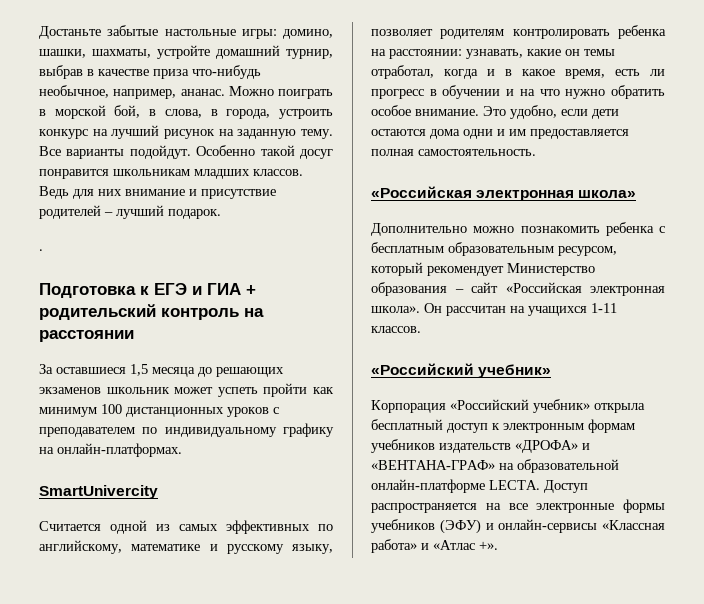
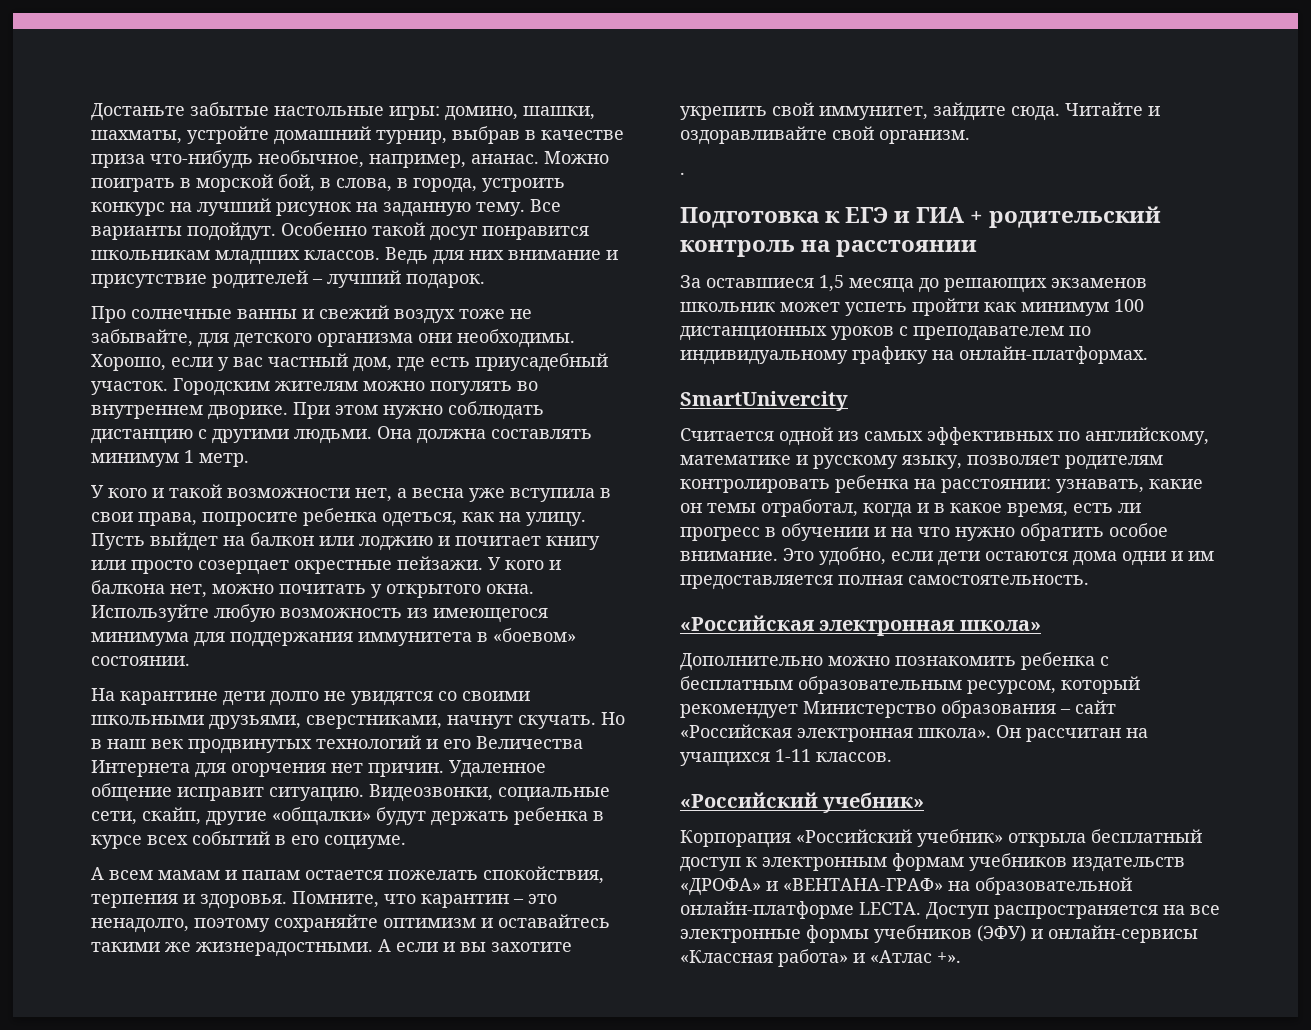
(221, 214) none -> [91,305,532,324] [91,329,575,348] [91,353,608,372] [91,378,538,396] [91,401,544,420] [91,426,592,444] [91,450,249,467] [91,484,611,502] [91,508,586,527] [91,532,600,551] [91,556,561,575] [91,580,534,598] [91,604,548,623] [91,628,576,647] [91,656,190,666] [91,688,530,706] [91,712,625,730] [91,735,583,754] [91,760,546,778] [91,783,610,802] [91,807,604,826] [91,831,406,850] [91,866,604,884] [91,891,557,909] [91,914,610,933] [91,939,572,957] [680,102,1160,121] [680,126,970,145] // Про солнечные ванны и свежий воздух тоже не забывайте, для детского организма они необходимы. Хорошо, если у вас частный дом, где есть приусадебный участок. Городским жителям можно погулять во внутреннем дворике. При этом нужно соблюдать дистанцию с другими людьми. Она должна составлять минимум 1 метр. // У кого и такой возможности нет, а весна уже вступила в свои права, попросите ребенка одеться, как на улицу. Пусть выйдет на балкон или лоджию и почитает книгу или просто созерцает окрестные пейзажи. У кого и балкона нет, можно почитать у открытого окна. Используйте любую возможность из имеющегося минимума для поддержания иммунитета в «боевом» состоянии. // На карантине дети долго не увидятся со своими школьными друзьями, сверстниками, начнут скучать. Но в наш век продвинутых технологий и его Величества Интернета для огорчения нет причин. Удаленное общение исправит ситуацию. Видеозвонки, социальные сети, скайп, другие «общалки» будут держать ребенка в курсе всех событий в его социуме. // А всем мамам и папам остается пожелать спокойствия, терпения и здоровья. Помните, что карантин – это ненадолго, поэтому сохраняйте оптимизм и оставайтесь такими же жизнерадостными. А если и вы захотите укрепить свой иммунитет, зайдите сюда. Читайте и оздоравливайте свой организм.

